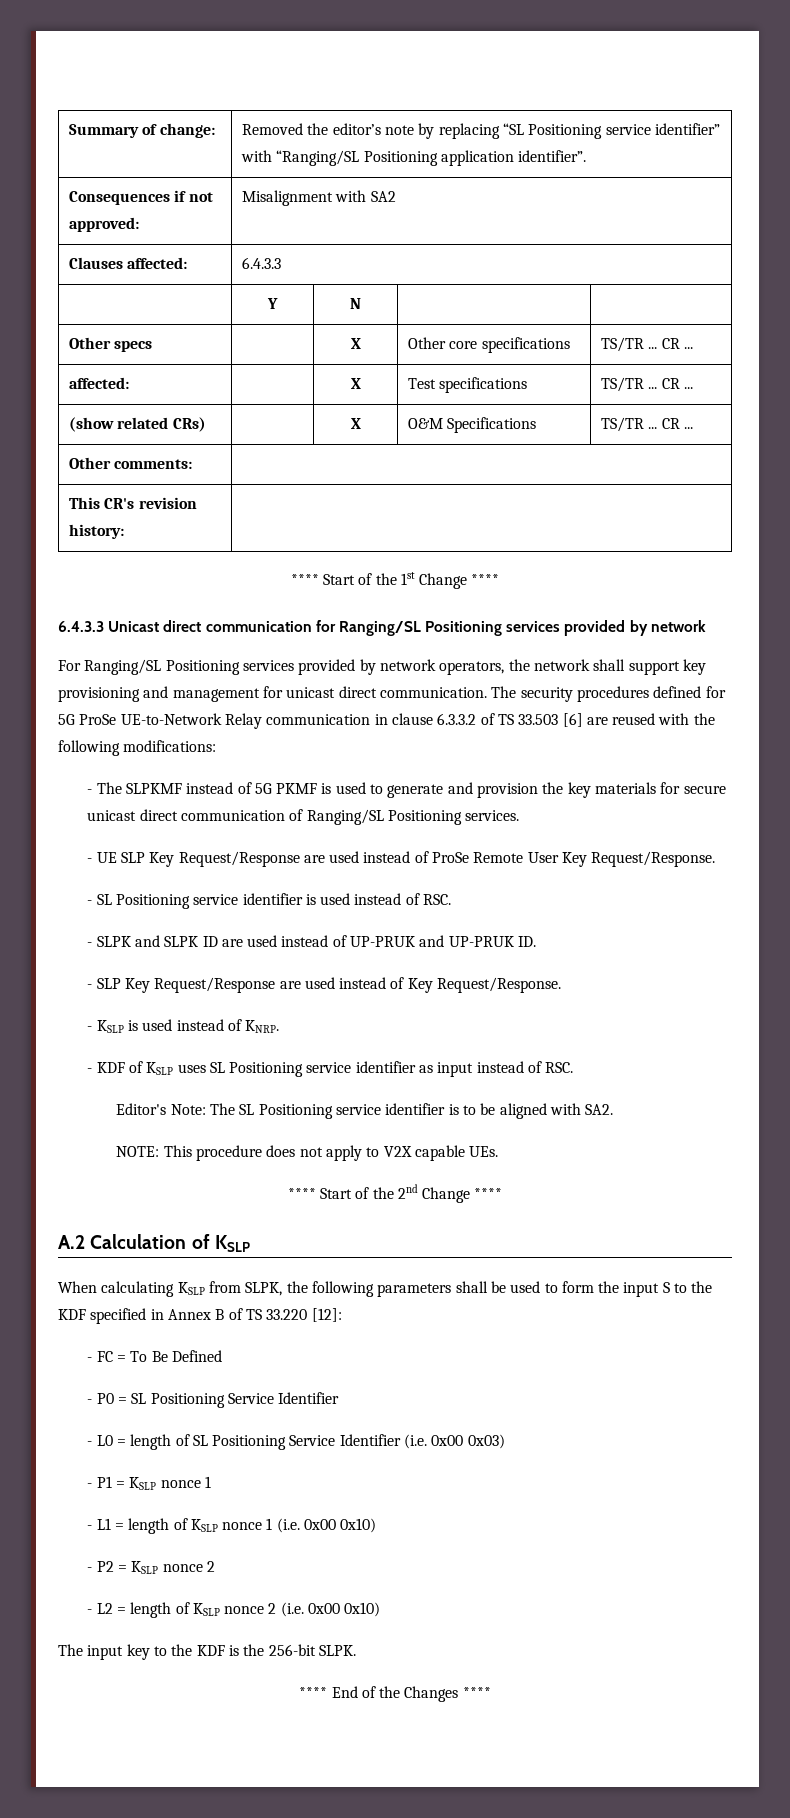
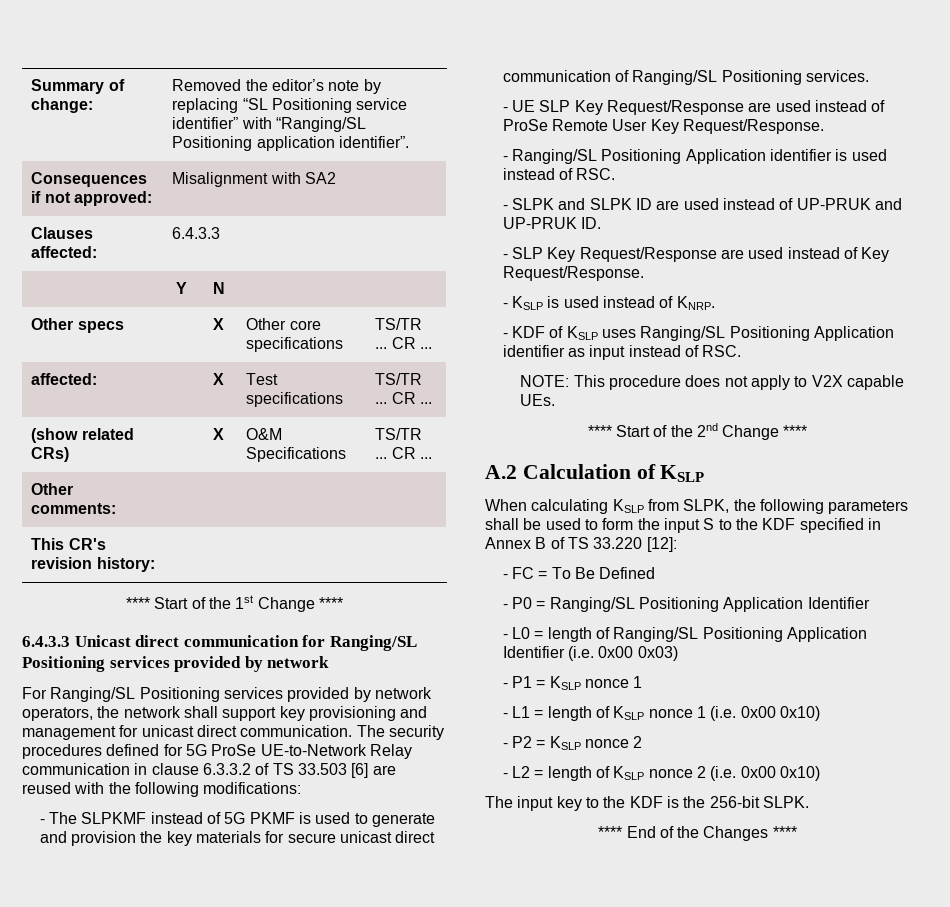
[96,894,239,909] SL Positioning service -> [511,149,766,164] Ranging/SL Positioning Application
[209,1062,352,1077] SL Positioning service -> [640,326,894,341] Ranging/SL Positioning Application
[116,1103,614,1119] // Editor's Note: The SL Positioning service identifier is to be aligned with SA2. -> (742, 351) none
[131,1393,274,1408] SL Positioning Service -> [549,597,804,612] Ranging/SL Positioning Application
[192,1435,336,1450] SL Positioning Service -> [613,627,867,642] Ranging/SL Positioning Application

